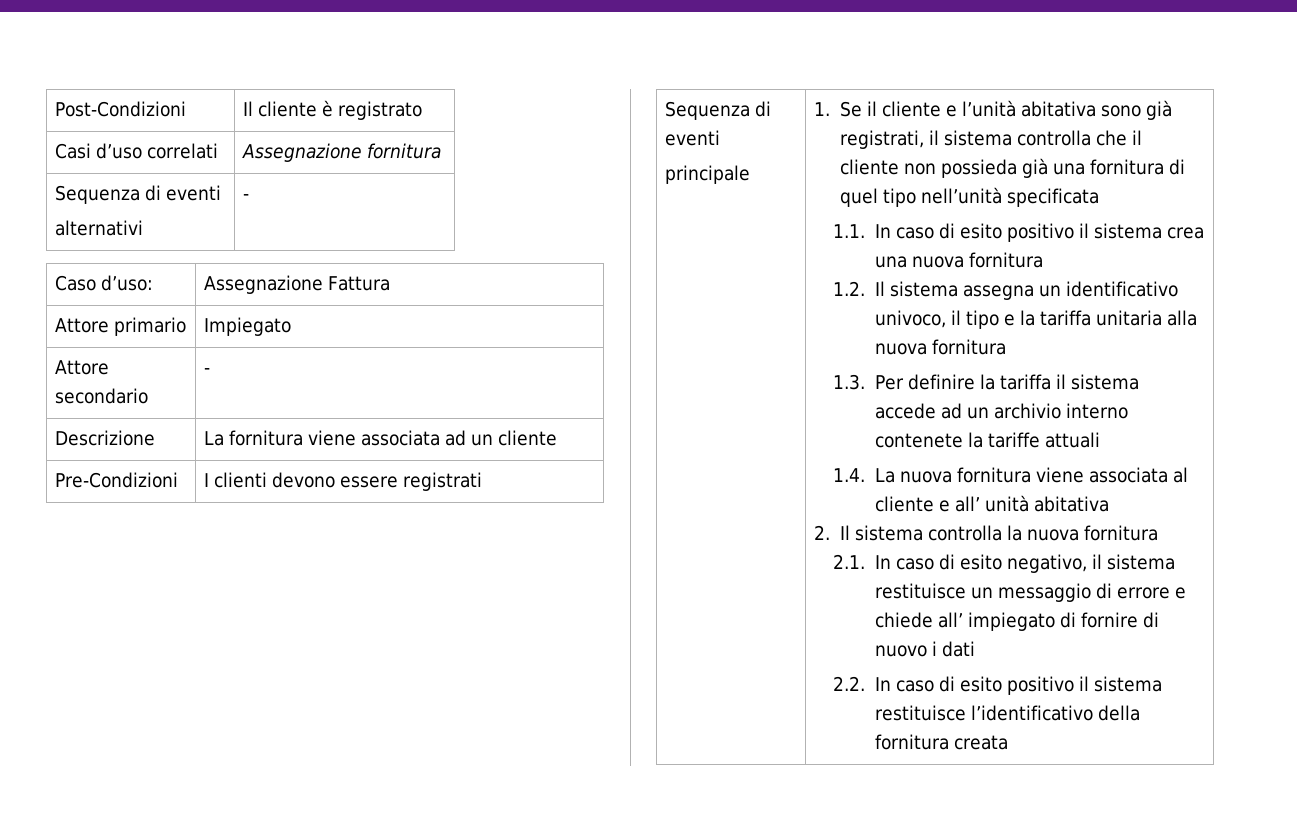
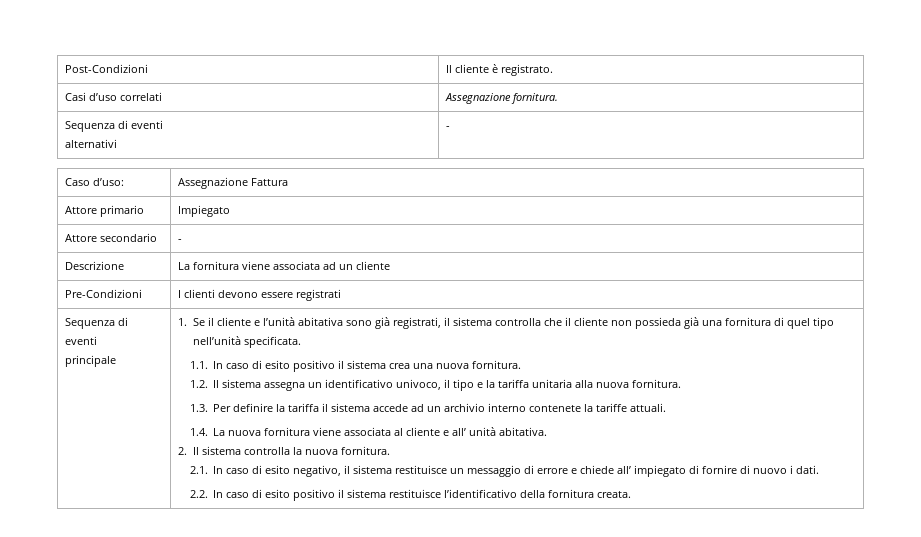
[338,101,423,120] registrato -> [501,64,554,76] registrato.
[367,143,442,159] fornitura -> [511,93,559,104] fornitura.
[1006,188,1099,207] specificata -> [243,336,301,348] specificata.
[968,252,1043,268] fornitura -> [472,360,522,369] fornitura.
[931,339,1006,355] fornitura -> [632,379,682,388] fornitura.
[1044,432,1100,448] attuali -> [630,403,667,412] attuali.
[1033,496,1109,512] abitativa -> [499,427,548,436] abitativa.
[1083,525,1158,541] fornitura -> [340,446,390,455] fornitura.
[941,641,975,657] dati -> [796,465,820,474] dati.
[953,735,1008,750] creata -> [597,491,632,498] creata.

